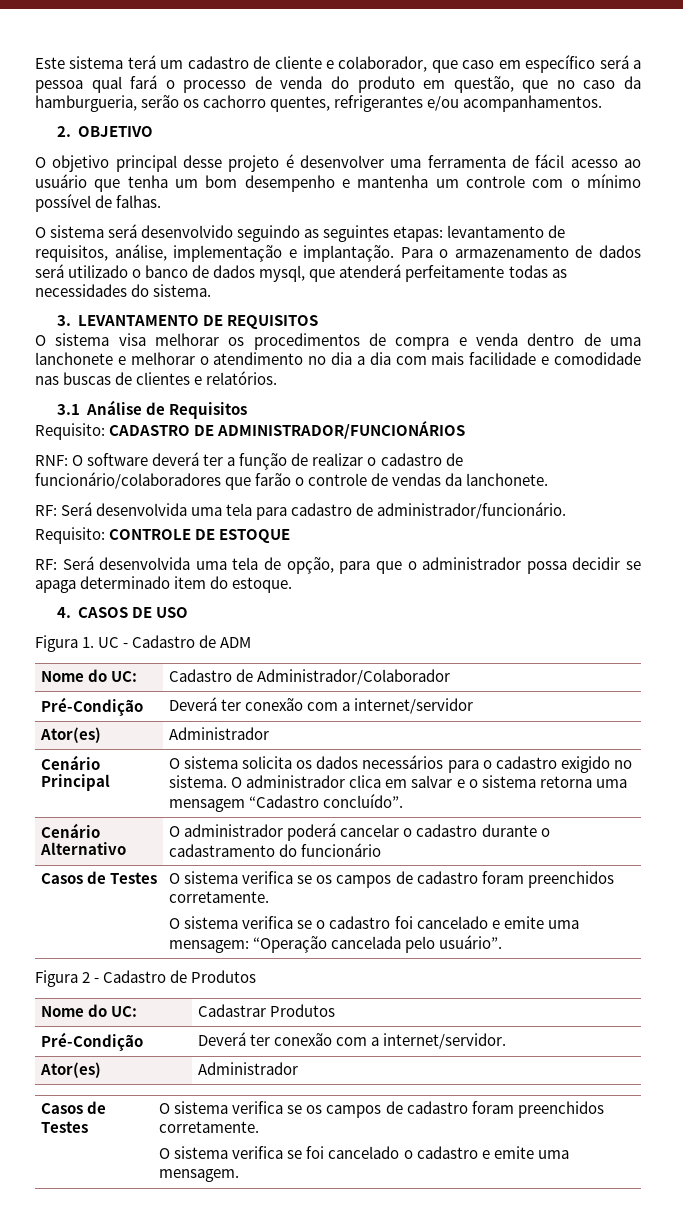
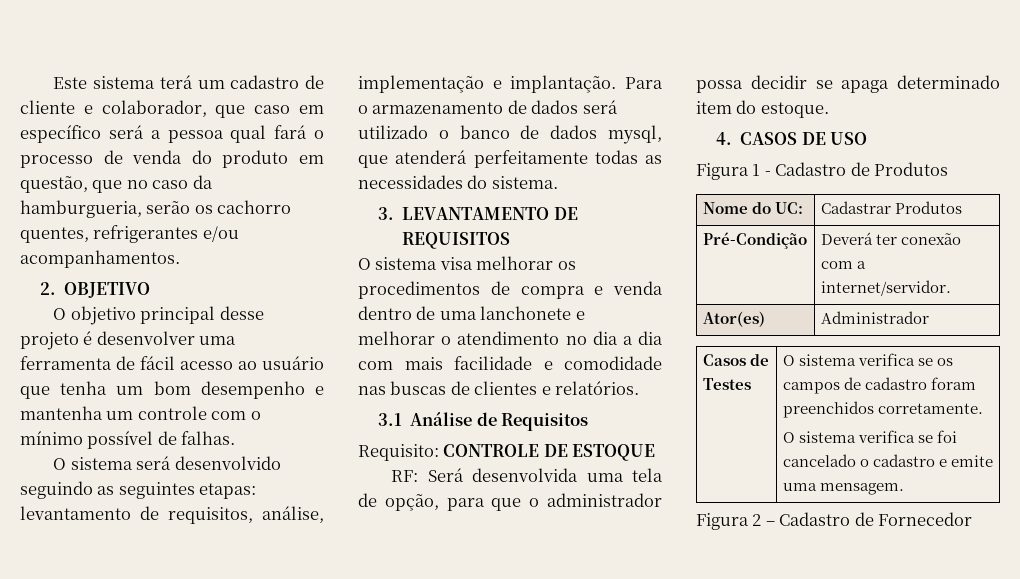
[35,421,466,440] [35,452,463,470] [35,472,549,490] [35,502,567,520] // Requisito: CADASTRO DE ADMINISTRADOR/FUNCIONÁRIOS // RNF: O software deverá ter a função de realizar o cadastro de funcionário/colaboradores que farão o controle de vendas da lanchonete. // RF: Será desenvolvida uma tela para cadastro de administrador/funcionário. -> (589, 422) none
[82,635,252,648] [41,669,138,682] [169,669,451,685] [41,697,144,716] [169,697,474,714] [40,727,102,743] [169,727,270,740] [41,755,101,770] [41,774,111,791] [169,755,632,773] [169,775,627,788] [169,794,404,812] [41,823,101,838] [40,842,127,855] [169,823,550,841] [169,843,382,857] [41,871,158,884] [169,871,614,888] [169,891,270,903] [169,916,579,929] [169,935,503,953] [35,970,91,987] 1. UC - Cadastro de ADM // Nome do UC: | Cadastro de Administrador/Colaborador // Pré-Condição | Deverá ter conexão com a internet/servidor // Ator(es) | Administrador // Cenário Principal | O sistema solicita os dados necessários para o cadastro exigido no sistema. O administrador clica em salvar e o sistema retorna uma mensagem “Cadastro concluído”. // Cenário Alternativo | O administrador poderá cancelar o cadastro durante o cadastramento do funcionário // Casos de Testes | O sistema verifica se os campos de cadastro foram preenchidos corretamente. // O sistema verifica se o cadastro foi cancelado e emite uma mensagem: “Operação cancelada pelo usuário”. // Figura 2 -> [752,164,761,176] 1
(240, 1175) none -> [696,512,973,530] // Figura 2 – Cadastro de Fornecedor

